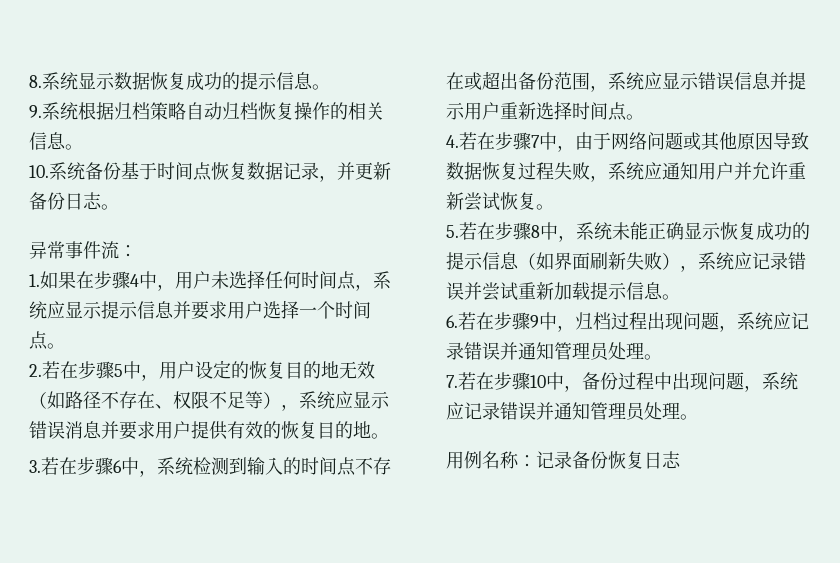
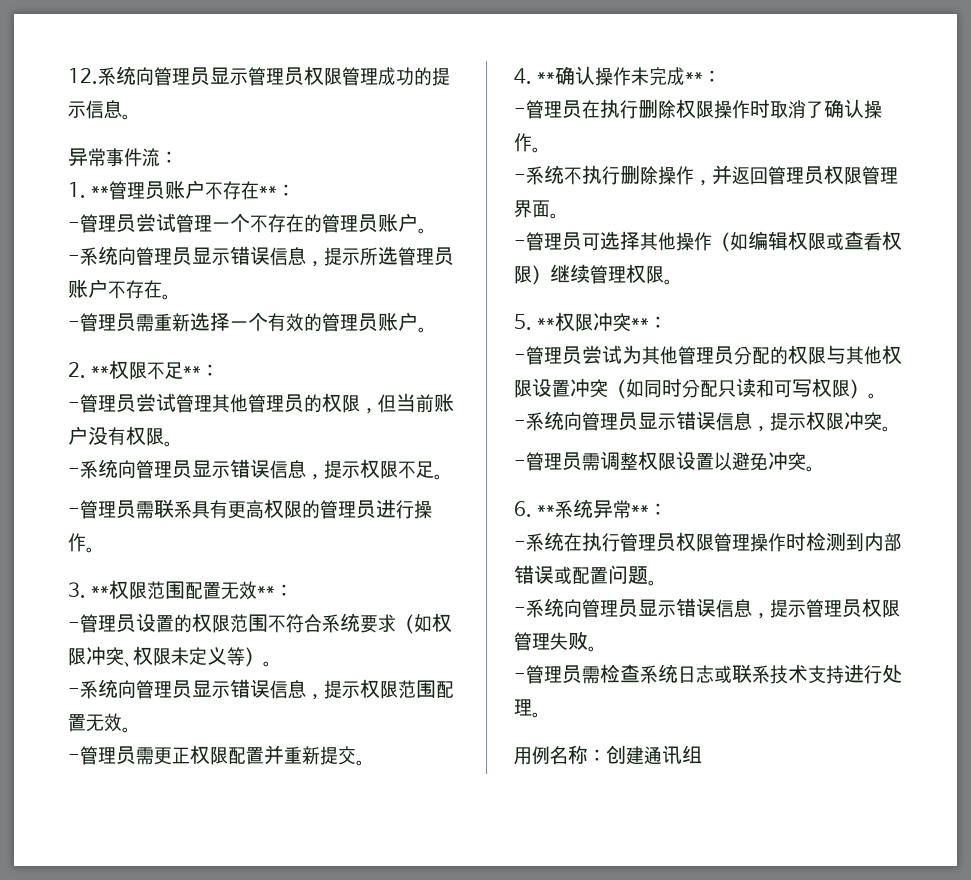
[29,72,330,90] [29,102,384,120] [29,132,83,150] [29,162,391,182] [29,192,119,210] [29,241,137,259] [29,270,391,291] [29,300,371,320] [29,331,65,350] [29,360,375,381] [29,391,390,411] [29,421,389,440] [29,457,391,477] [446,71,806,92] [446,101,644,121] [446,132,809,152] [446,162,806,182] [446,192,554,211] [446,222,810,242] [446,252,806,272] [446,282,680,301] [446,312,809,332] [446,342,662,361] [446,372,798,392] [446,402,646,421] 8.系统显示数据恢复成功的提示信息。 // 9.系统根据归档策略自动归档恢复操作的相关信息。 // 10.系统备份基于时间点恢复数据记录，并更新备份日志。 // 异常事件流： // 1.如果在步骤4中，用户未选择任何时间点，系统应显示提示信息并要求用户选择一个时间点。 // 2.若在步骤5中，用户设定的恢复目的地无效（如路径不存在、权限不足等），系统应显示错误消息并要求用户提供有效的恢复目的地。 // 3.若在步骤6中，系统检测到输入的时间点不存在或超出备份范围，系统应显示错误信息并提示用户重新选择时间点。 // 4.若在步骤7中，由于网络问题或其他原因导致数据恢复过程失败，系统应通知用户并允许重新尝试恢复。 // 5.若在步骤8中，系统未能正确显示恢复成功的提示信息（如界面刷新失败），系统应记录错误并尝试重新加载提示信息。 // 6.若在步骤9中，归档过程出现问题，系统应记录错误并通知管理员处理。 // 7.若在步骤10中，备份过程中出现问题，系统应记录错误并通知管理员 -> [68,66,450,86] [68,100,131,120] [68,148,178,167] [68,180,296,200] [68,213,427,234] [68,246,454,267] [68,279,171,300] [68,312,427,333] [68,360,220,380] [68,393,454,414] [68,426,173,447] [68,459,443,480] [68,499,432,519] [68,533,95,553] [68,580,294,600] [68,613,452,634] [68,646,272,667] [68,679,454,700] [68,713,131,733] [68,745,365,766] [514,66,722,86] [514,99,882,119] [514,133,541,153] [514,165,898,186] [514,200,559,219] [514,231,902,252] [514,264,673,285] [514,312,668,332] [514,345,902,365] [514,378,877,399] [514,411,891,432] [514,451,815,472] [514,499,668,519] [514,532,902,552] [514,565,657,586] [514,598,900,619] [514,631,597,652] [514,664,882,684] 12.系统向管理员显示管理员权限管理成功的提示信息。 // 异常事件流： // 1. **管理员账户不存在**： // -管理员尝试管理一个不存在的管理员账户。 // -系统向管理员显示错误信息，提示所选管理员账户不存在。 // -管理员需重新选择一个有效的管理员账户。 // 2. **权限不足**： // -管理员尝试管理其他管理员的权限，但当前账户没有权限。 // -系统向管理员显示错误信息，提示权限不足。 // -管理员需联系具有更高权限的管理员进行操作。 // 3. **权限范围配置无效**： // -管理员设置的权限范围不符合系统要求（如权限冲突、权限未定义等）。 // -系统向管理员显示错误信息，提示权限范围配置无效。 // -管理员需更正权限配置并重新提交。 // 4. **确认操作未完成**： // -管理员在执行删除权限操作时取消了确认操作。 // -系统不执行删除操作，并返回管理员权限管理界面。 // -管理员可选择其他操作（如编辑权限或查看权限）继续管理权限。 // 5. **权限冲突**： // -管理员尝试为其他管理员分配的权限与其他权限设置冲突（如同时分配只读和可写权限）。 // -系统向管理员显示错误信息，提示权限冲突。 // -管理员需调整权限设置以避免冲突。 // 6. **系统异常**： // -系统在执行管理员权限管理操作时检测到内部错误或配置问题。 // -系统向管理员显示错误信息，提示管理员权限管理失败。 // -管理员需检查系统日志或联系技术支持进行
[536,451,681,469] 记录备份恢复日志 -> [606,745,702,765] 创建通讯组

